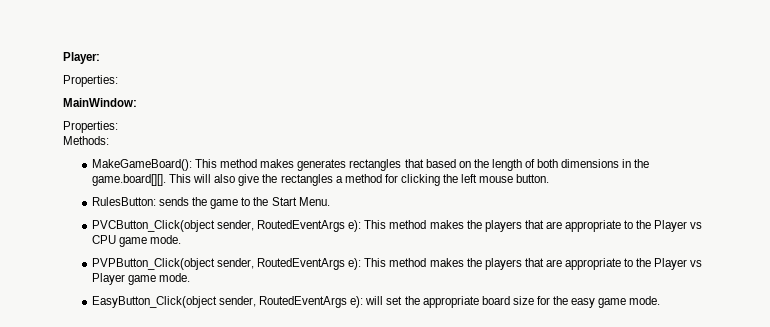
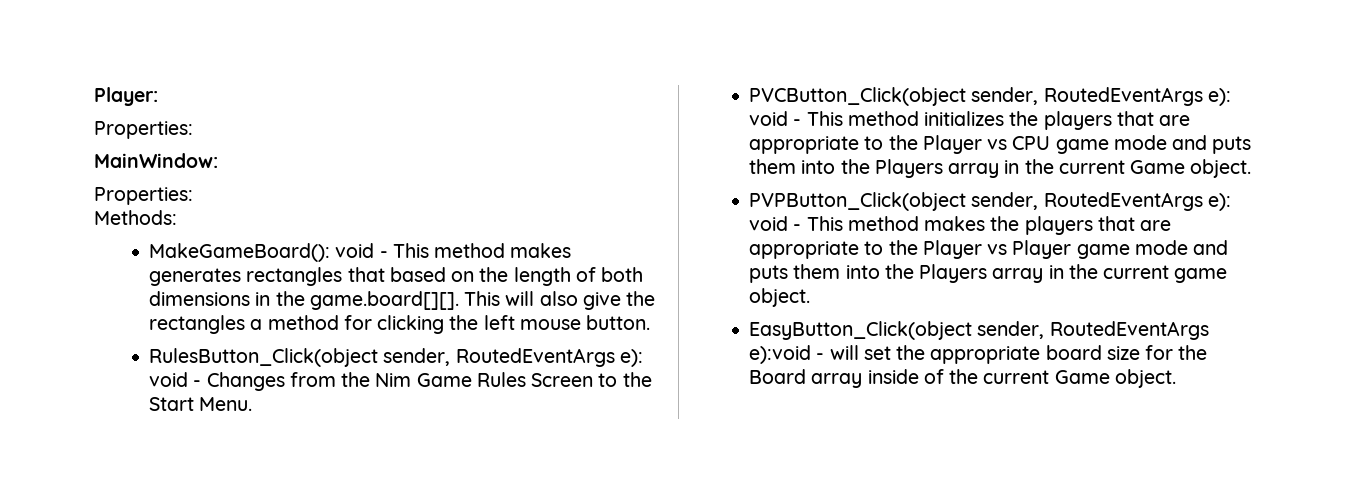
(192, 165) none -> [335,243,388,258] void -
[91,197,239,209] RulesButton: sends the game -> [149,348,643,367] [149,372,594,391] RulesButton_Click(object sender, RoutedEventArgs e): void - Changes from the Nim Game Rules Screen
[364,220,464,229] This method makes -> [749,111,1005,126] void - This method initializes
[150,235,182,244] mode. -> [1113,135,1252,154] [749,159,1252,178] mode and puts them into the Players array in the current Game object.
(362, 264) none -> [749,216,802,231] void -
[159,273,191,282] mode. -> [1134,240,1229,255] [749,264,1228,283] [749,288,811,307] mode and puts them into the Players array in the current game object.
[350,296,364,308] e): -> [749,345,825,364] e):void -
[571,296,661,308] easy game mode. -> [749,369,1176,388] Board array inside of the current Game object.

